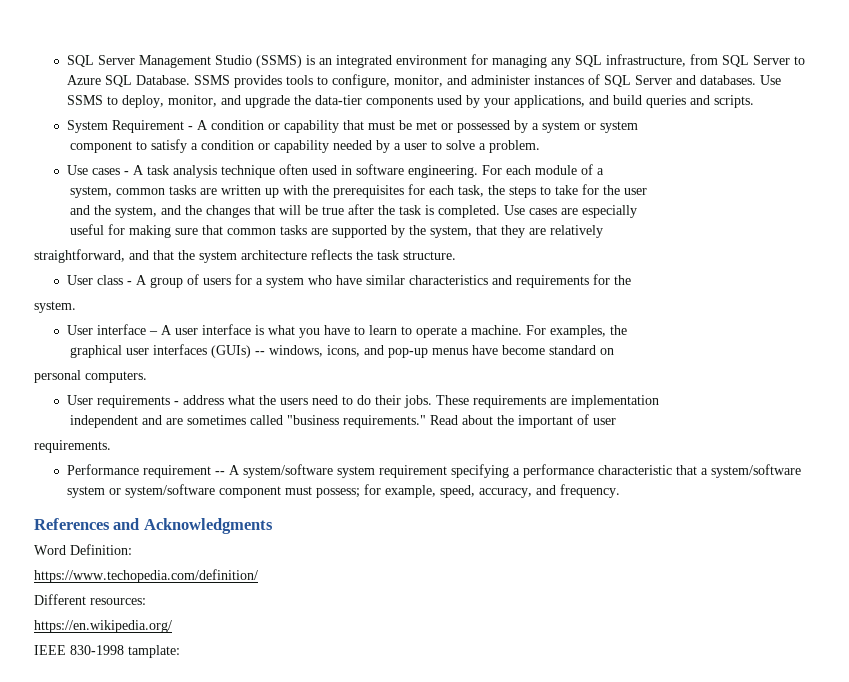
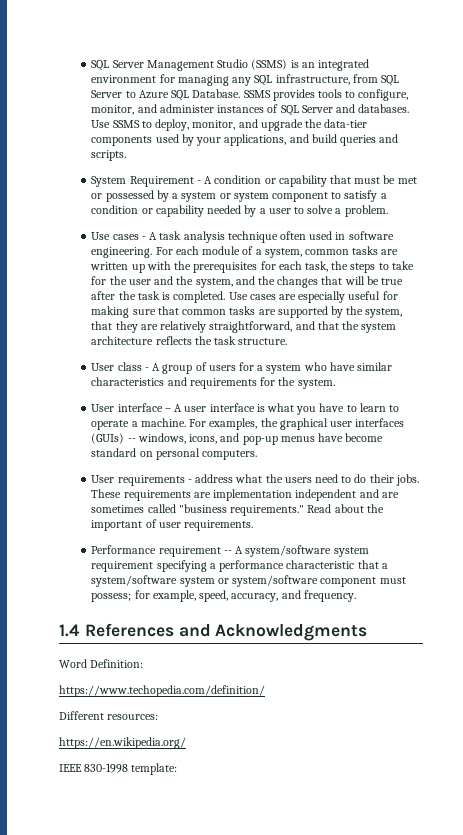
(638, 127) // -> (269, 197) none
(604, 171) // -> (262, 252) none
(648, 191) // -> (151, 282) none
(638, 211) // -> (346, 297) none
(604, 231) // -> (207, 327) none
(631, 280) // -> (296, 381) none
(627, 330) // -> (278, 422) none
(615, 351) // -> (153, 454) none
(659, 401) // -> (293, 495) none
(617, 421) // -> (181, 525) none
(620, 491) none -> [59,624,80,637] 1.4
[128,645,180,658] tamplate: -> [131,763,178,775] template:

